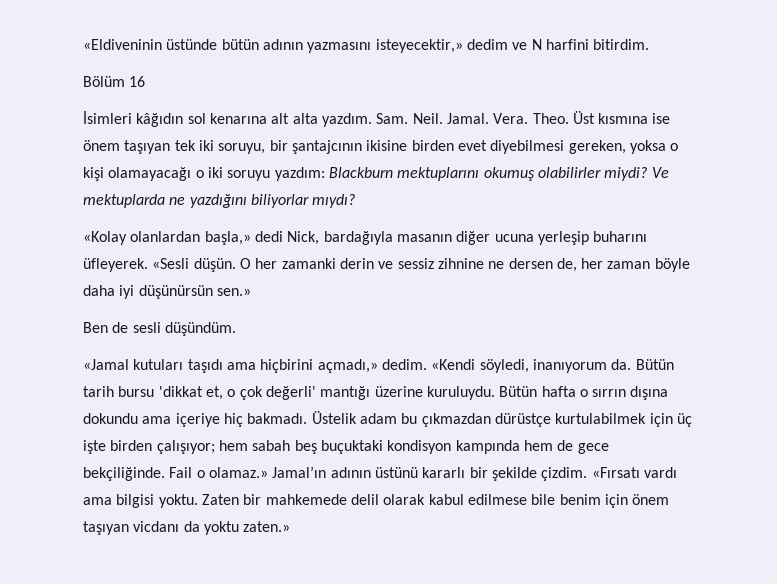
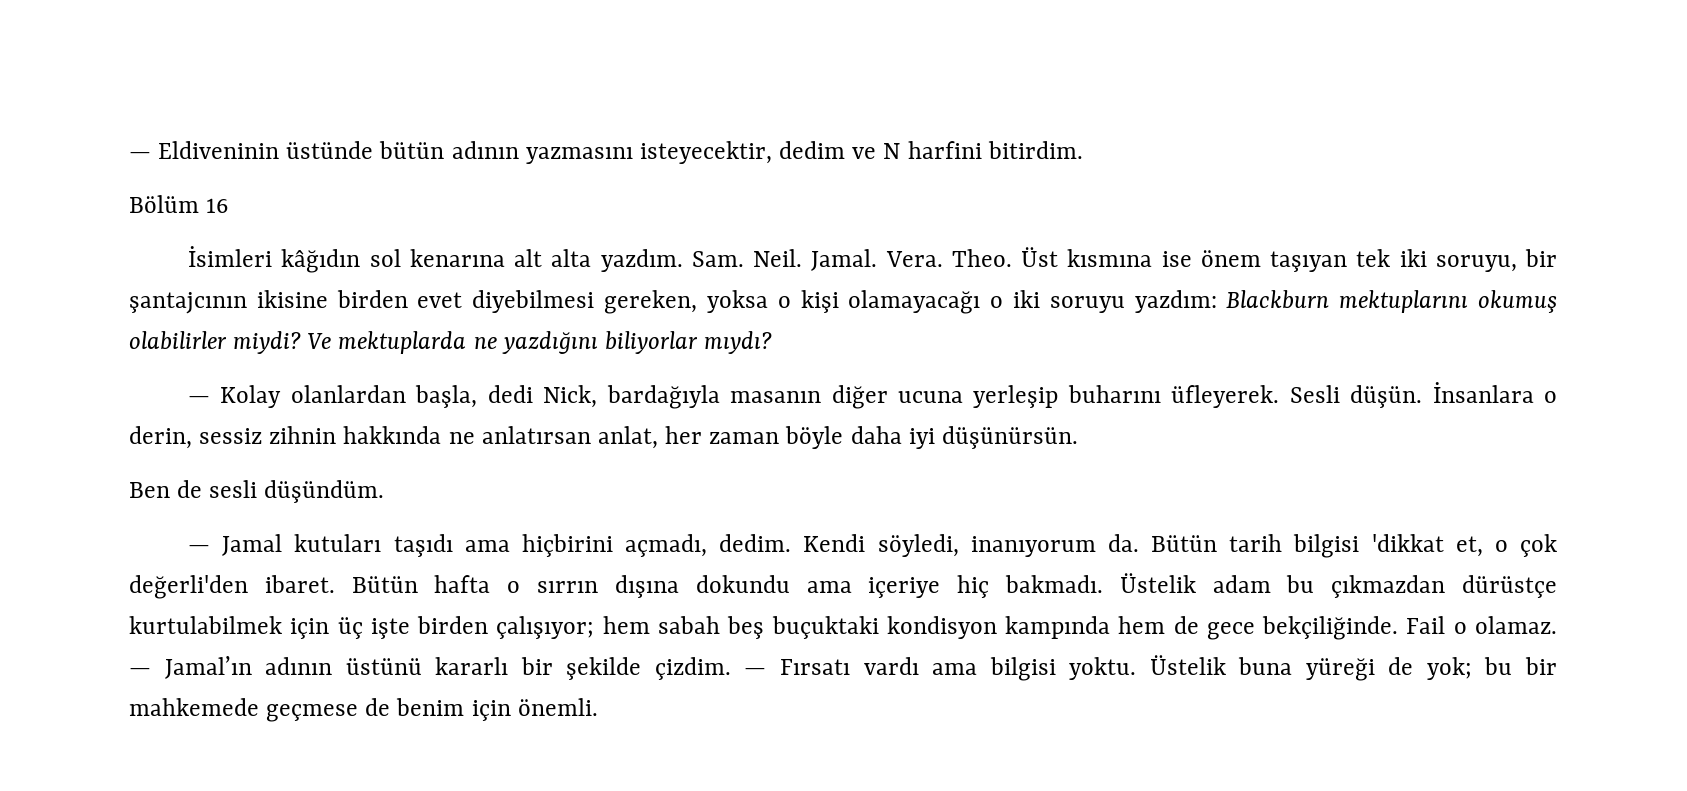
[83,39,162,50] «Eldiveninin -> [129,141,280,159] — Eldiveninin
[375,39,463,53] isteyecektir,» -> [639,141,772,164] isteyecektir,
[83,231,251,245] «Kolay olanlardan başla,» -> [188,385,478,408] — Kolay olanlardan başla,
[152,258,577,272] «Sesli düşün. O her zamanki derin ve sessiz zihnine ne dersen de, -> [1289,382,1557,408] [129,426,658,449] Sesli düşün. İnsanlara o derin, sessiz zihnin hakkında ne anlatırsan anlat,
[138,285,251,299] düşünürsün sen.» -> [941,426,1078,449] düşünürsün.
[83,359,129,370] «Jamal -> [188,534,283,556] — Jamal
[317,359,476,373] açmadı,» dedim. «Kendi -> [625,534,866,557] açmadı, dedim. Kendi
[118,386,155,397] bursu -> [1293,534,1360,558] bilgisi
[265,386,495,400] değerli' mantığı üzerine kuruluydu. -> [129,575,335,599] değerli'den ibaret.
[208,467,268,478] olamaz.» -> [1475,616,1558,634] [129,668,151,675] olamaz. —
[591,467,640,478] «Fırsatı -> [744,659,850,675] — Fırsatı
[201,494,670,508] [83,521,291,535] Zaten bir mahkemede delil olarak kabul edilmese bile benim için önem taşıyan vicdanı da yoktu zaten.» -> [1149,655,1557,681] [129,698,598,722] Üstelik buna yüreği de yok; bu bir mahkemede geçmese de benim için önemli.

